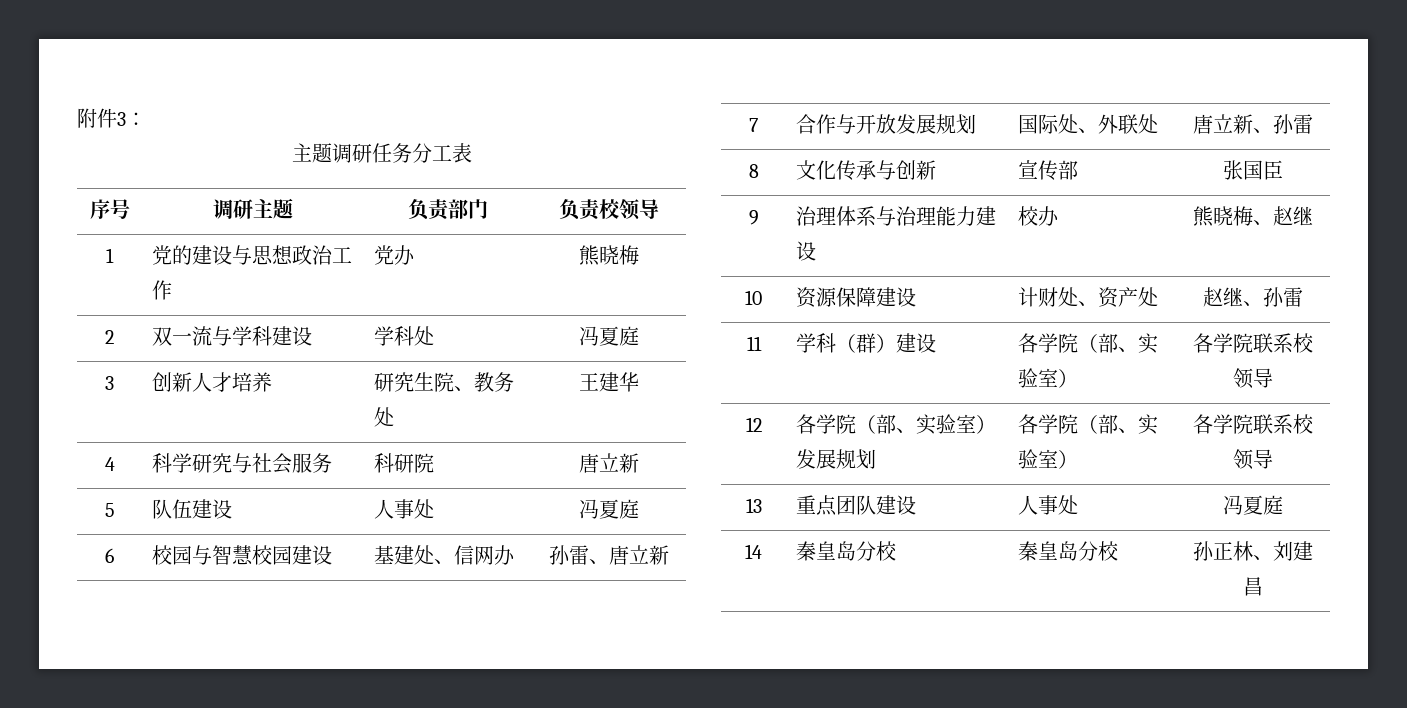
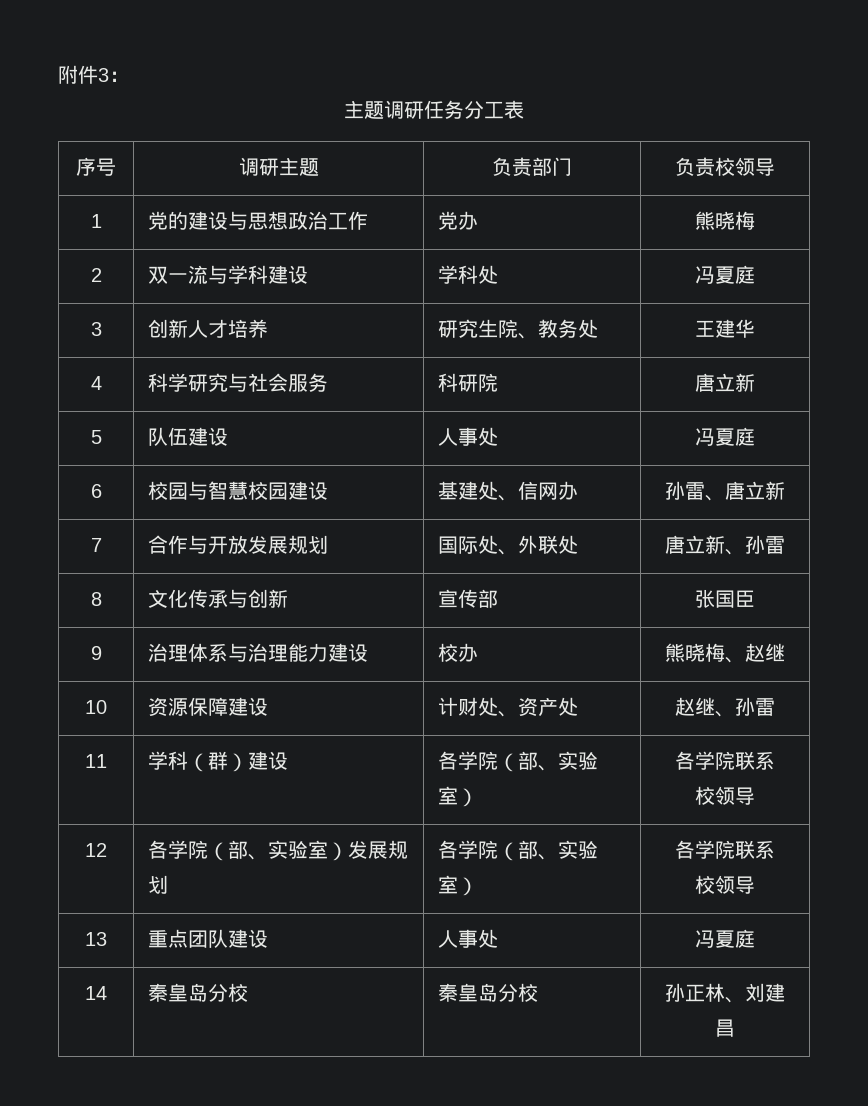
(1293, 343) none -> (775, 760) //
(1293, 424) none -> (775, 849) //

